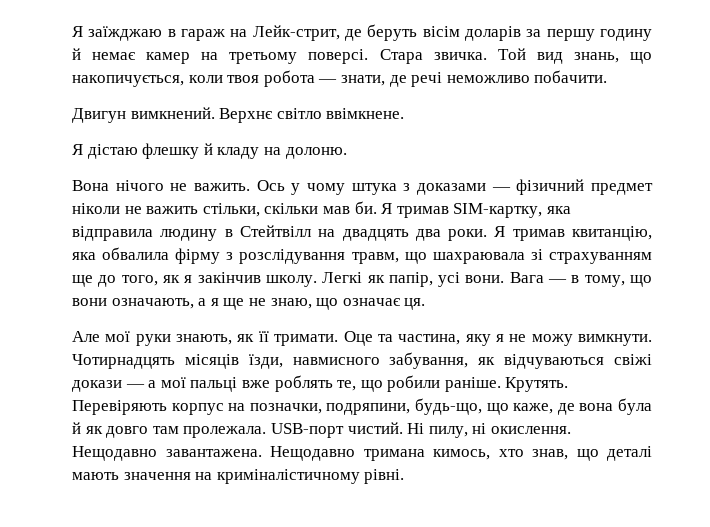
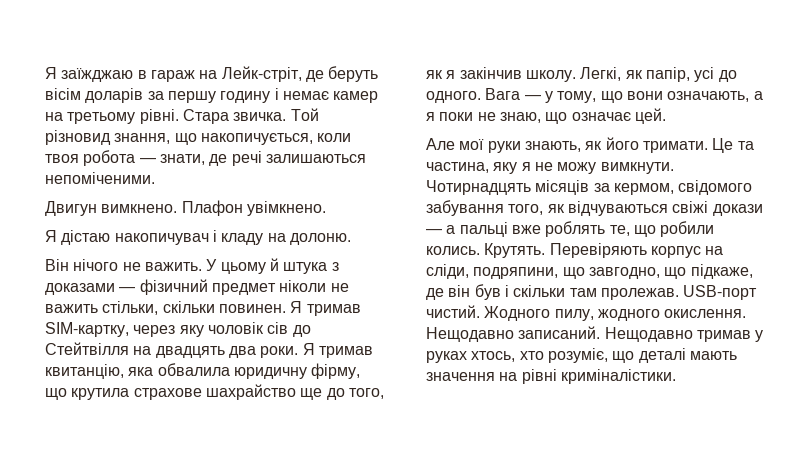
[252,25,340,41] Лейк-стрит, -> [221,66,302,82] Лейк-стріт,
[72,48,81,60] й -> [274,88,279,100] і
[308,49,369,64] поверсі. -> [139,109,179,124] рівні.
[536,52,619,64] вид знань, -> [45,130,171,145] різновид знання,
[446,70,608,83] неможливо побачити. -> [265,154,366,163] [45,172,155,184] залишаються непоміченими.
[130,107,405,123] вимкнений. Верхнє світло ввімкнене. -> [101,200,326,216] вимкнено. Плафон увімкнено.
[142,143,213,159] флешку й -> [114,230,217,245] накопичувач і
[72,180,109,191] Вона -> [45,259,69,271] Він
[256,180,345,195] Ось у чому -> [206,258,279,274] У цьому й
[322,201,377,214] мав би. -> [218,304,286,313] повинен.
[546,206,571,214] [72,225,312,241] яка відправила людину в Стейтвілл -> [133,322,311,337] [45,342,129,355] через яку чоловік сів до Стейтвілля
[175,248,652,264] фірму з розслідування травм, що шахраювала зі страхуванням -> [233,363,361,379] [45,384,296,400] юридичну фірму, що крутила страхове шахрайство
[322,272,363,283] Легкі -> [580,67,622,81] Легкі,
[465,275,505,283] вони. -> [718,70,737,82] [426,91,481,103] до одного.
[571,275,580,283] в -> [544,91,553,103] у
[223,298,245,310] ще -> [439,112,474,121] поки
[404,298,426,310] ця. -> [634,108,666,124] цей.
[258,331,373,346] її тримати. Оце -> [605,137,734,153] його тримати. Це
[248,352,469,369] їзди, навмисного забування, -> [593,180,753,195] [426,200,544,216] за кермом, свідомого забування того,
[160,377,186,388] мої -> (456, 229) none
[444,377,501,392] раніше. -> [426,246,480,255] колись.
[249,398,653,415] [72,422,571,438] [72,446,568,461] позначки, подряпини, будь-що, що каже, де вона була й як довго там пролежала. USB-порт чистий. Ні пилу, ні окислення. Нещодавно завантажена. Нещодавно тримана кимось, хто знав, -> [426,264,753,279] [426,284,758,300] [426,305,747,321] [426,326,764,342] [426,348,608,363] сліди, подряпини, що завгодно, що підкаже, де він був і скільки там пролежав. USB-порт чистий. Жодного пилу, жодного окислення. Нещодавно записаний. Нещодавно тримав у руках хтось, хто розуміє,
[216,469,405,484] криміналістичному рівні. -> [521,369,676,384] рівні криміналістики.

